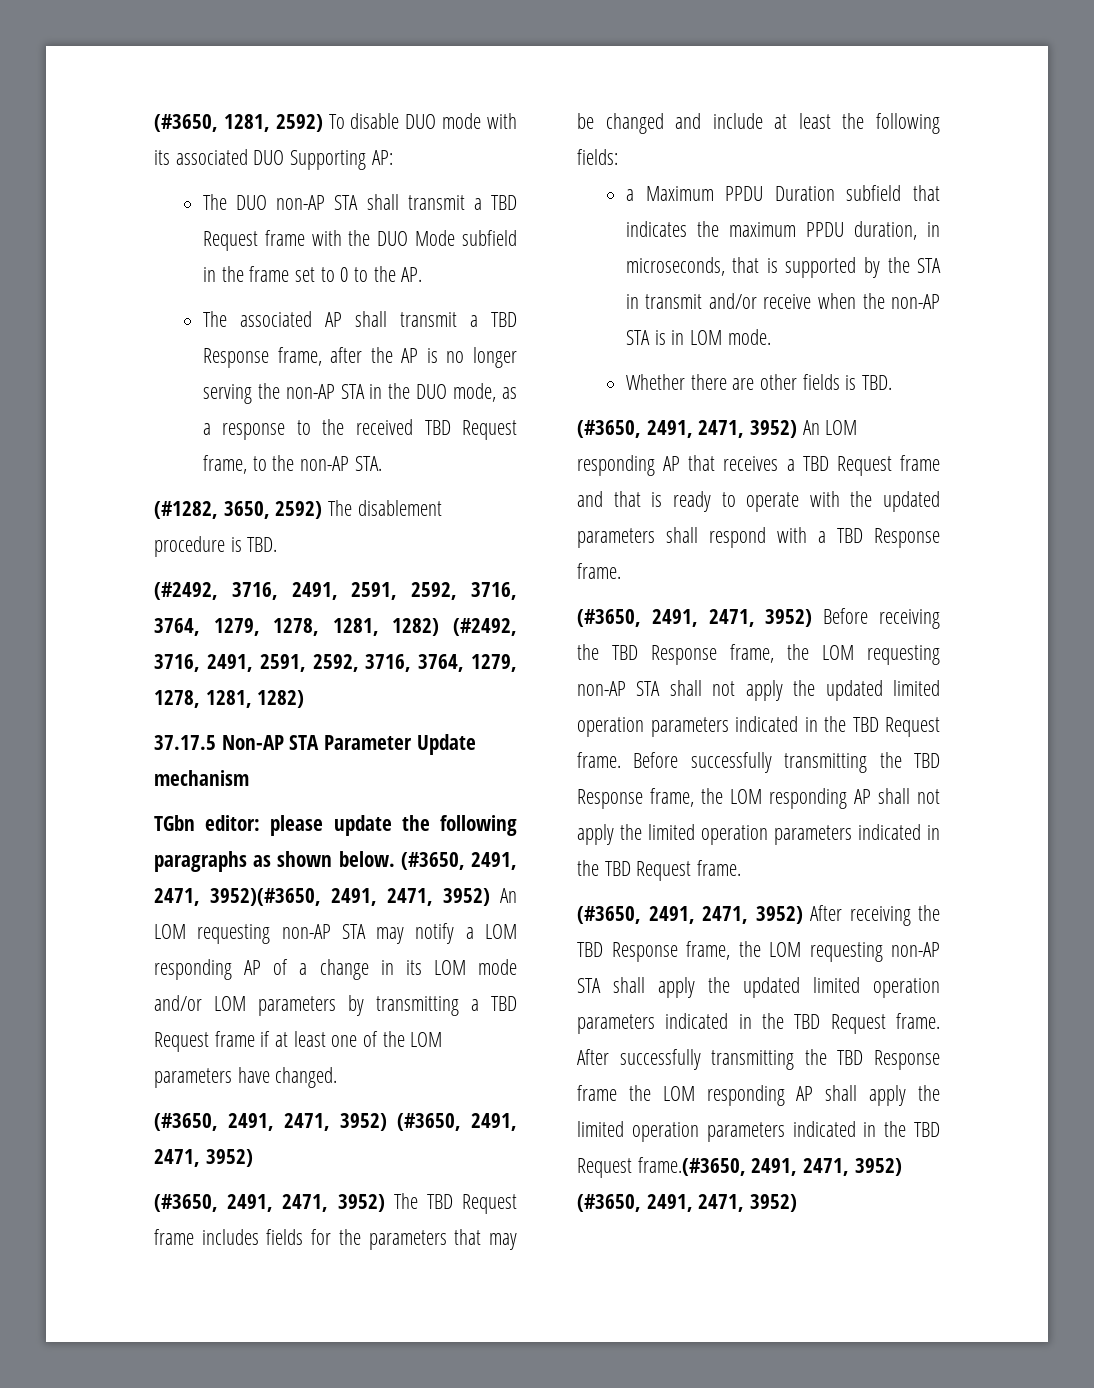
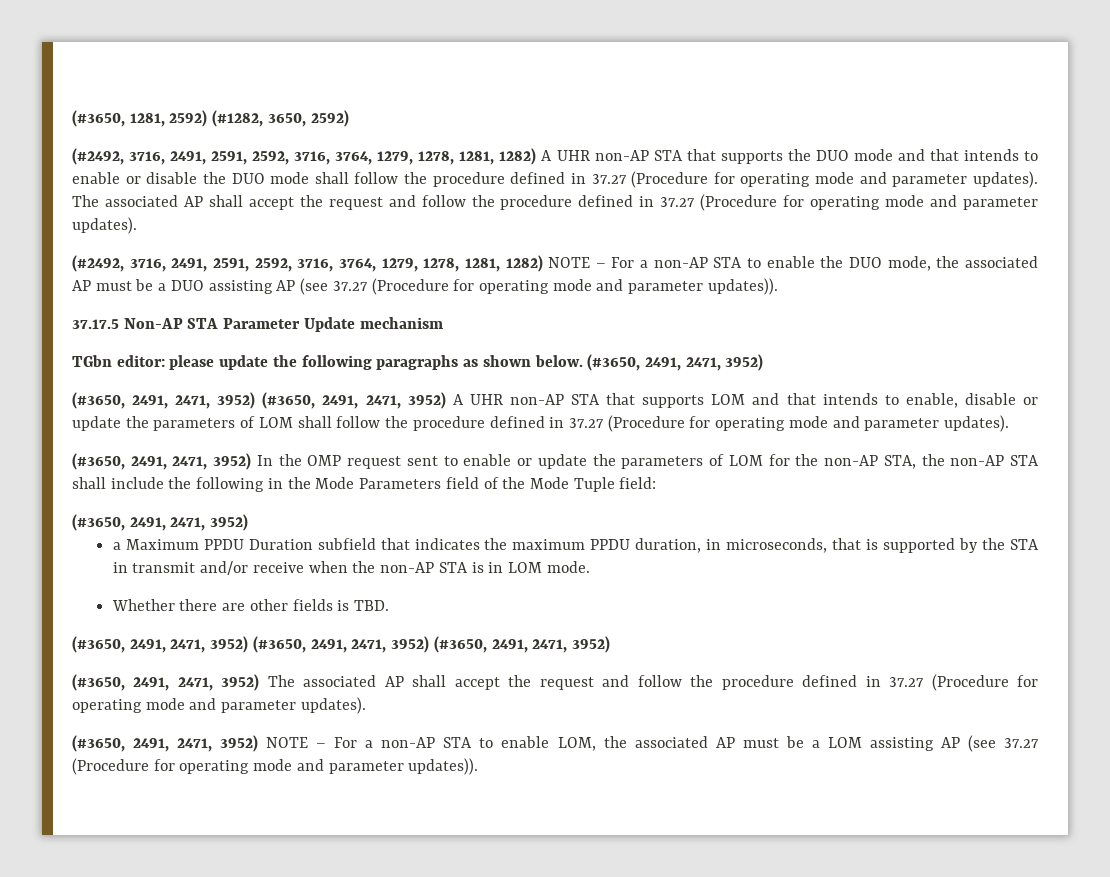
[328,113,517,129] [154,149,393,170] [202,194,517,210] [202,230,517,251] [202,266,423,282] [202,311,517,327] [202,347,517,368] [202,383,517,404] [202,419,517,440] [202,455,382,474] [154,500,442,519] [154,536,278,557] To disable DUO mode with its associated DUO Supporting AP: // The DUO non-AP STA shall transmit a TBD Request frame with the DUO Mode subfield in the frame set to 0 to the AP. // The associated AP shall transmit a TBD Response frame, after the AP is no longer serving the non-AP STA in the DUO mode, as a response to the received TBD Request frame, to the non-AP STA. // (#1282, 3650, 2592) The disablement procedure is TBD. -> [212,110,349,127] (#1282, 3650, 2592)
(440, 627) none -> [541,149,1038,164] [72,171,1039,188] [72,194,1038,211] [72,217,137,234] A UHR non-AP STA that supports the DUO mode and that intends to enable or disable the DUO mode shall follow the procedure defined in 37.27 (Procedure for operating mode and parameter updates). The associated AP shall accept the request and follow the procedure defined in 37.27 (Procedure for operating mode and parameter updates). //
(305, 699) none -> [548,256,1039,271] [72,278,778,295] NOTE – For a non-AP STA to enable the DUO mode, the associated AP must be a DUO assisting AP (see 37.27 (Procedure for operating mode and parameter updates)).
[210,888,517,906] [154,923,517,944] [154,959,517,980] [154,995,517,1016] [154,1031,443,1052] [154,1067,338,1088] [154,1113,517,1131] [154,1149,253,1167] [154,1193,517,1214] [154,1229,517,1250] [577,113,940,134] [577,149,618,165] 3952)(#3650, 2491, 2471, 3952) An LOM requesting non-AP STA may notify a LOM responding AP of a change in its LOM mode and/or LOM parameters by transmitting a TBD Request frame if at least one of the LOM parameters have changed. // (#3650, 2491, 2471, 3952) (#3650, 2491, 2471, 3952) // (#3650, 2491, 2471, 3952) The TBD Request frame includes fields for the parameters that may be changed and include at least the following fields: -> [725,354,764,371] [72,392,1038,409] [72,415,1010,432] [72,453,1040,470] [72,477,657,492] [72,514,249,531] 3952) // (#3650, 2491, 2471, 3952) (#3650, 2491, 2471, 3952) A UHR non-AP STA that supports LOM and that intends to enable, disable or update the parameters of LOM shall follow the procedure defined in 37.27 (Procedure for operating mode and parameter updates). // (#3650, 2491, 2471, 3952) In the OMP request sent to enable or update the parameters of LOM for the non-AP STA, the non-AP STA shall include the following in the Mode Parameters field of the Mode Tuple field: // (#3650, 2491, 2471, 3952)
[802,420,858,435] [577,455,940,476] [577,491,940,512] [577,527,940,548] [577,563,621,579] [577,608,940,629] [577,644,940,665] [577,680,940,701] [577,716,940,737] [577,752,940,773] [577,788,940,809] [577,824,940,845] [577,860,742,881] [577,905,940,926] [577,941,940,962] [577,977,940,998] [577,1013,940,1034] [577,1049,940,1070] [577,1085,940,1106] [577,1121,940,1142] [577,1157,902,1178] [577,1194,798,1212] An LOM responding AP that receives a TBD Request frame and that is ready to operate with the updated parameters shall respond with a TBD Response frame. // (#3650, 2491, 2471, 3952) Before receiving the TBD Response frame, the LOM requesting non-AP STA shall not apply the updated limited operation parameters indicated in the TBD Request frame. Before successfully transmitting the TBD Response frame, the LOM responding AP shall not apply the limited operation parameters indicated in the TBD Request frame. // (#3650, 2491, 2471, 3952) After receiving the TBD Response frame, the LOM requesting non-AP STA shall apply the updated limited operation parameters indicated in the TBD Request frame. After successfully transmitting the TBD Response frame the LOM responding AP shall apply the limited operation parameters indicated in the TBD Request frame.(#3650, 2491, 2471, 3952) (#3650, 2491, 2471, 3952) -> [252,636,610,653] [72,674,1039,691] [72,697,366,714] [72,735,1039,752] [72,758,479,775] (#3650, 2491, 2471, 3952) (#3650, 2491, 2471, 3952) // (#3650, 2491, 2471, 3952) The associated AP shall accept the request and follow the procedure defined in 37.27 (Procedure for operating mode and parameter updates). // (#3650, 2491, 2471, 3952) NOTE – For a non-AP STA to enable LOM, the associated AP must be a LOM assisting AP (see 37.27 (Procedure for operating mode and parameter updates)).

